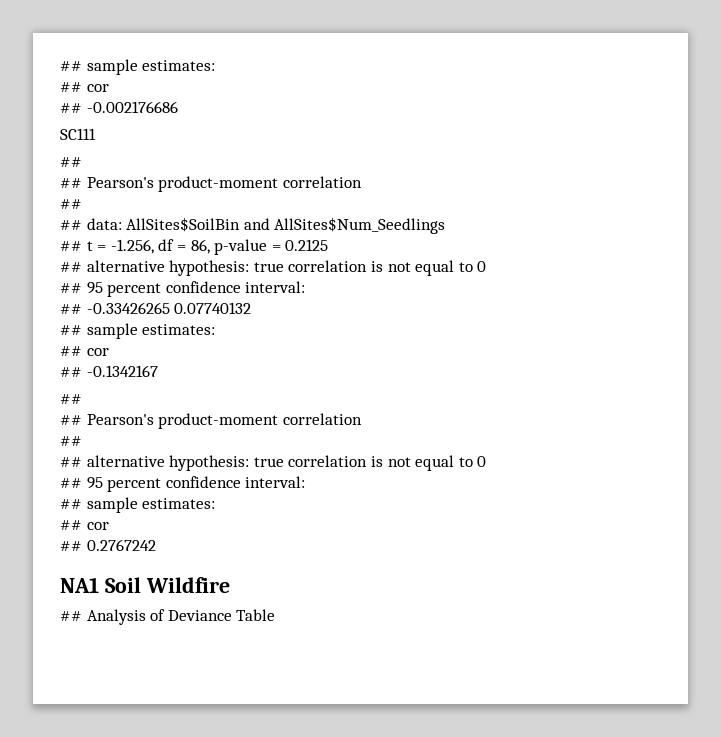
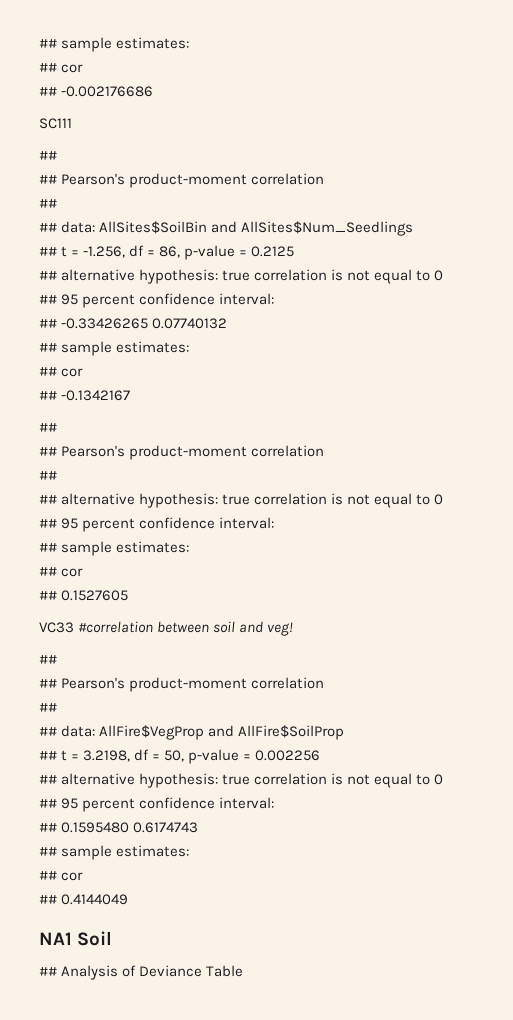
[86,539,156,551] 0.2767242 -> [61,590,129,601] [39,621,294,636] [39,655,57,664] [39,677,325,692] [39,703,57,712] [39,725,345,740] [39,749,321,764] [39,773,444,788] [39,797,275,812] [39,822,199,833] [39,845,190,860] [39,871,84,881] [39,894,129,905] 0.1527605 // VC33 #correlation between soil and veg! // ## // ## Pearson's product-moment correlation // ## // ## data: AllFire$VegProp and AllFire$SoilProp // ## t = 3.2198, df = 50, p-value = 0.002256 // ## alternative hypothesis: true correlation is not equal to 0 // ## 95 percent confidence interval: // ## 0.1595480 0.6174743 // ## sample estimates: // ## cor // ## 0.4144049
[145,577,230,593] Wildfire -> (113, 938) none

